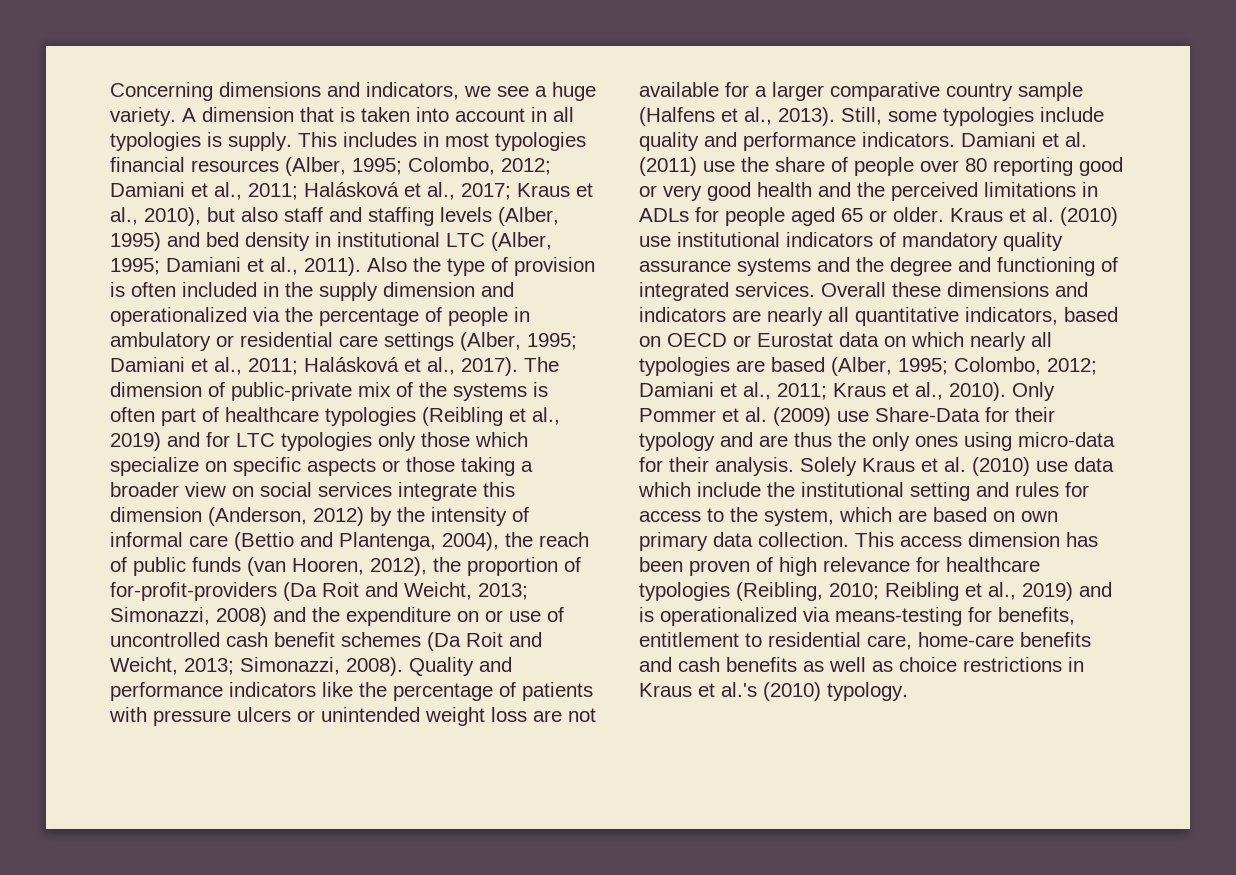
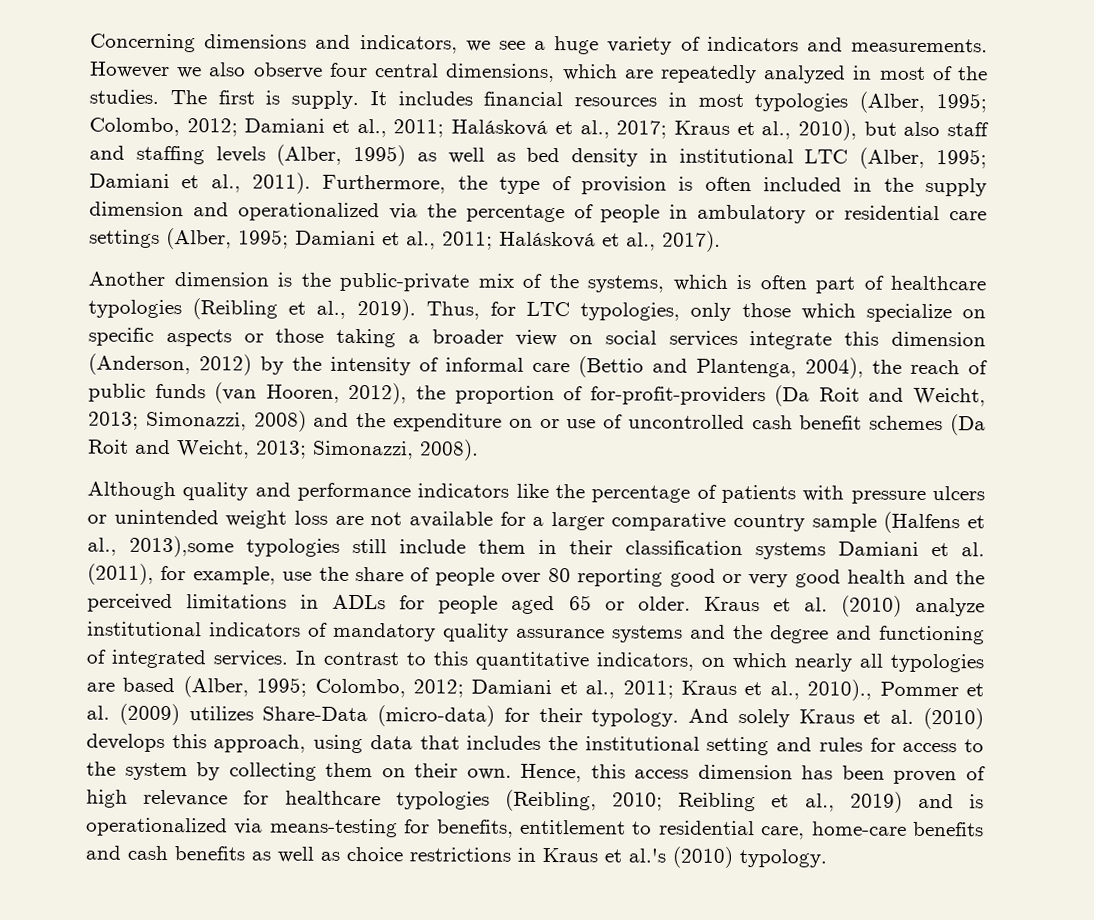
[110,107,574,126] [110,132,417,151] variety. A dimension that is taken into account in all typologies is supply. This includes -> [607,36,988,55] [89,61,988,84] [89,89,658,110] variety of indicators and measurements. However we also observe four central dimensions, which are repeatedly analyzed in most of the studies. The first is supply. It includes financial resources
[110,157,279,172] financial resources -> (849, 102) none
[167,232,200,247] and -> [416,147,516,164] as well as
[367,257,407,272] Also -> [322,174,447,194] Furthermore,
[524,357,559,372] [110,382,225,397] The dimension of -> [88,271,331,287] // Another dimension is the
[453,383,527,401] systems -> [587,274,728,293] systems, which
[110,432,200,451] 2019) and -> [356,299,480,321] 2019). Thus,
[281,432,372,451] typologies -> [580,302,681,321] typologies,
[409,657,474,676] Quality -> [87,481,249,501] // Although quality
[778,107,1104,126] [639,132,1087,151] [639,157,697,176] 2013). Still, some typologies include quality and performance indicators. Damiani et al. (2011) -> [129,535,985,560] [87,563,276,585] 2013),some typologies still include them in their classification systems Damiani et al. (2011), for example,
[639,236,671,247] use -> [914,597,985,617] analyze
[821,282,1088,297] [639,307,1118,326] [639,332,879,347] Overall these dimensions and indicators are nearly all quantitative indicators, based on OECD or Eurostat data -> [295,650,694,671] In contrast to this quantitative indicators,
[949,382,1055,401] 2010). Only -> [807,679,873,701] 2010).,
[837,407,1055,422] [639,432,1115,451] [639,457,1114,476] [638,482,761,497] use Share-Data for their typology and are thus the only ones using micro-data for their analysis. Solely Kraus et al. (2010) use data which include -> [188,705,984,730] [86,733,542,754] utilizes Share-Data (micro-data) for their typology. And solely Kraus et al. (2010) develops this approach, using data that includes
[764,507,1058,526] [639,532,894,551] system, which are based on own primary data collection. This -> [124,762,626,783] system by collecting them on their own. Hence, this

